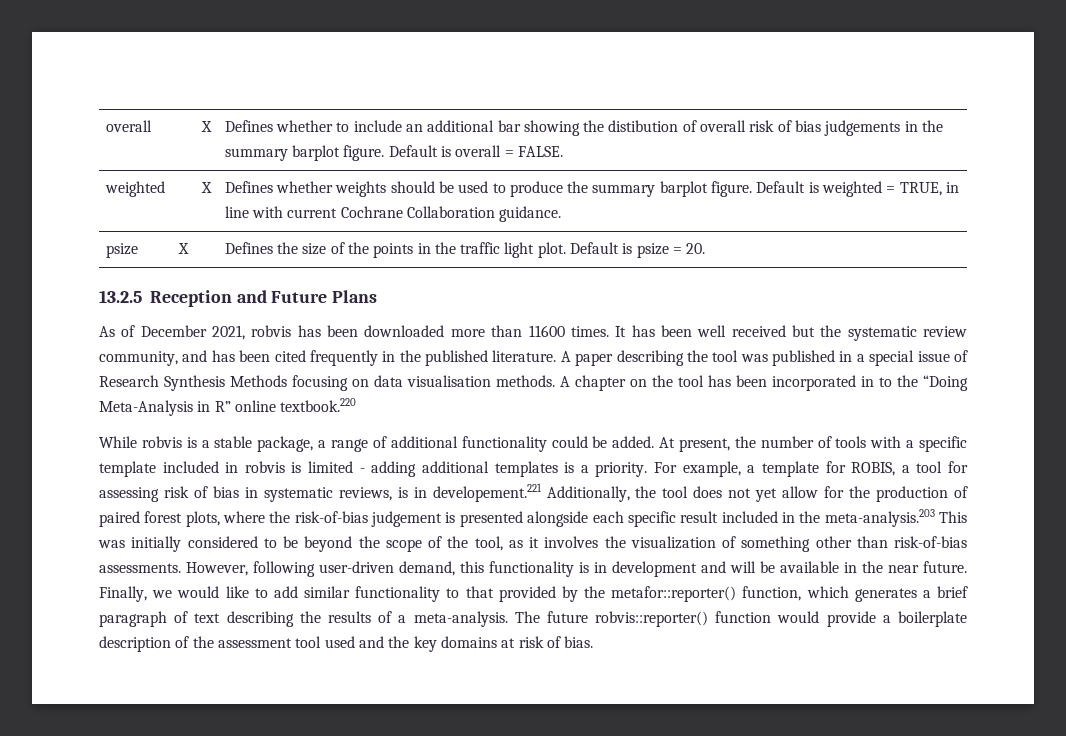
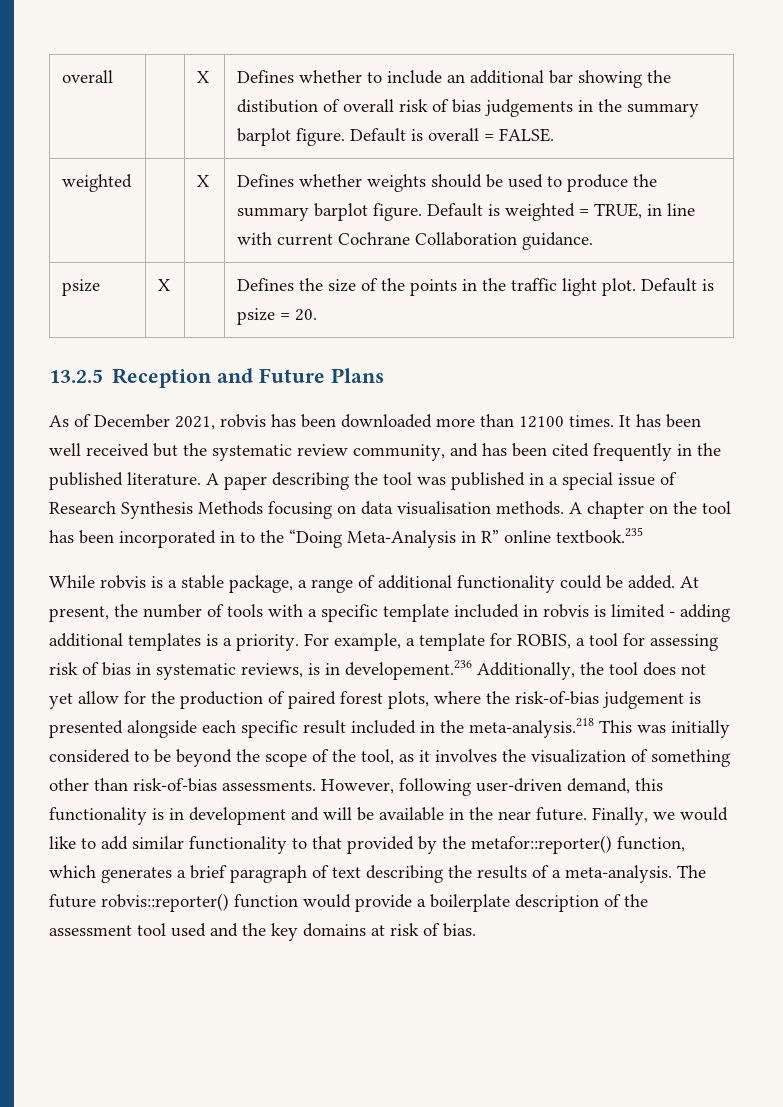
[528,325,565,337] 11600 -> [519,416,564,428] 12100
[280,398,357,412] textbook.220 -> [556,527,643,544] textbook.235
[432,483,542,502] developement.221 -> [345,660,472,680] developement.236
[824,509,935,527] meta-analysis.203 -> [469,718,594,738] meta-analysis.218

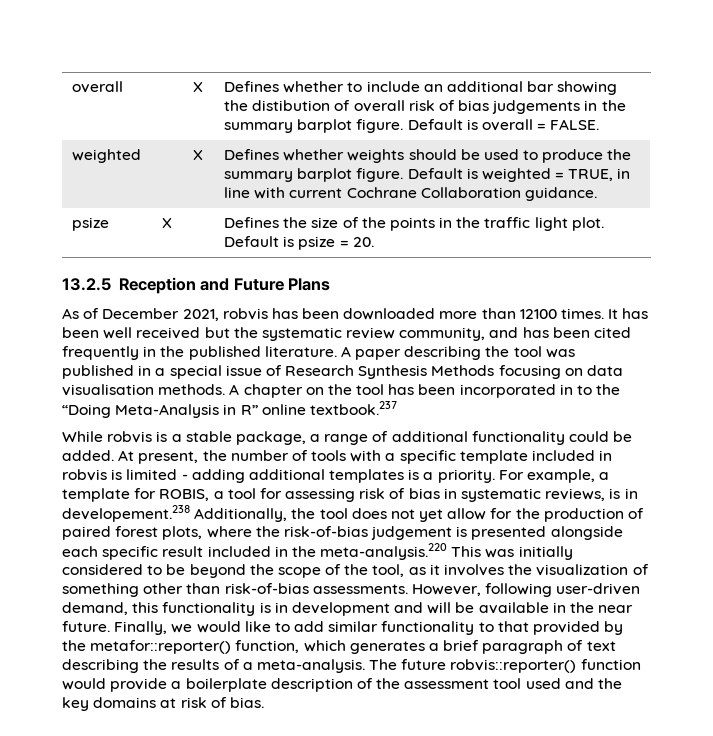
[556,527,643,544] textbook.235 -> [309,401,397,415] textbook.237
[345,660,472,680] developement.236 -> [62,505,190,522] developement.238
[469,718,594,738] meta-analysis.218 -> [320,543,448,560] meta-analysis.220

